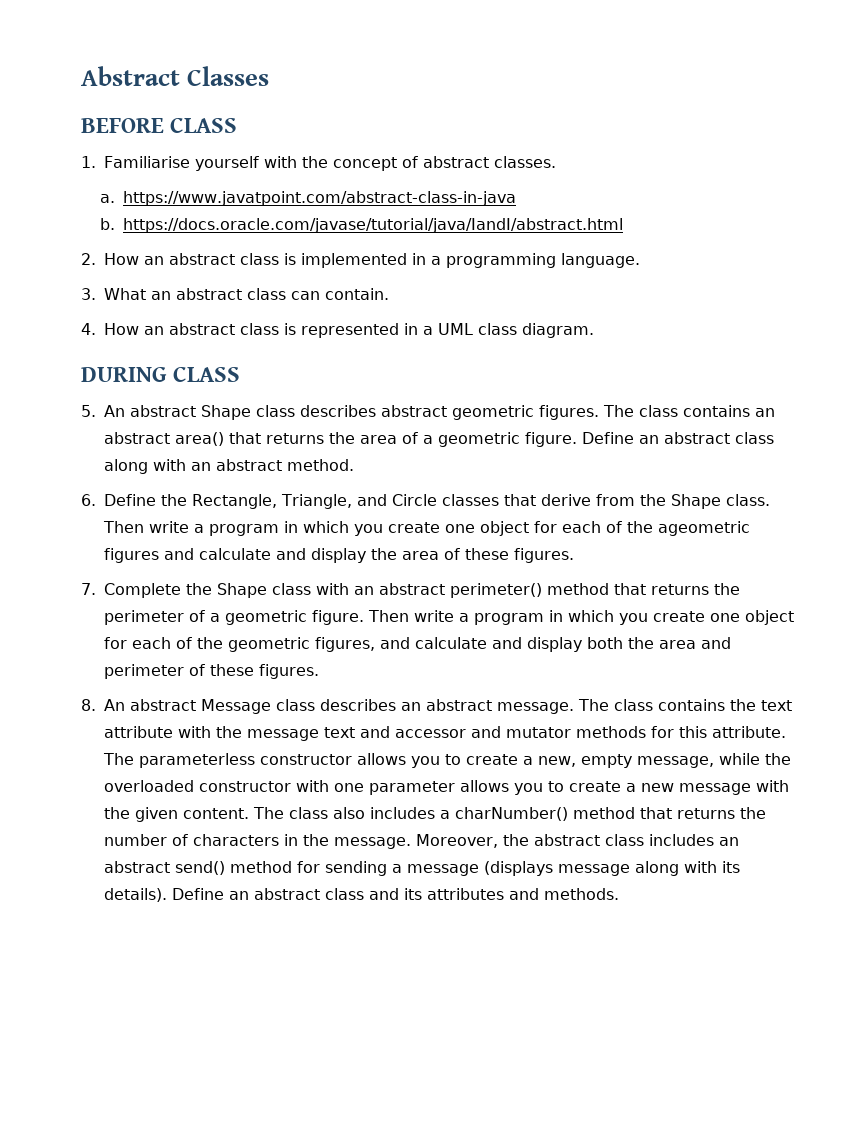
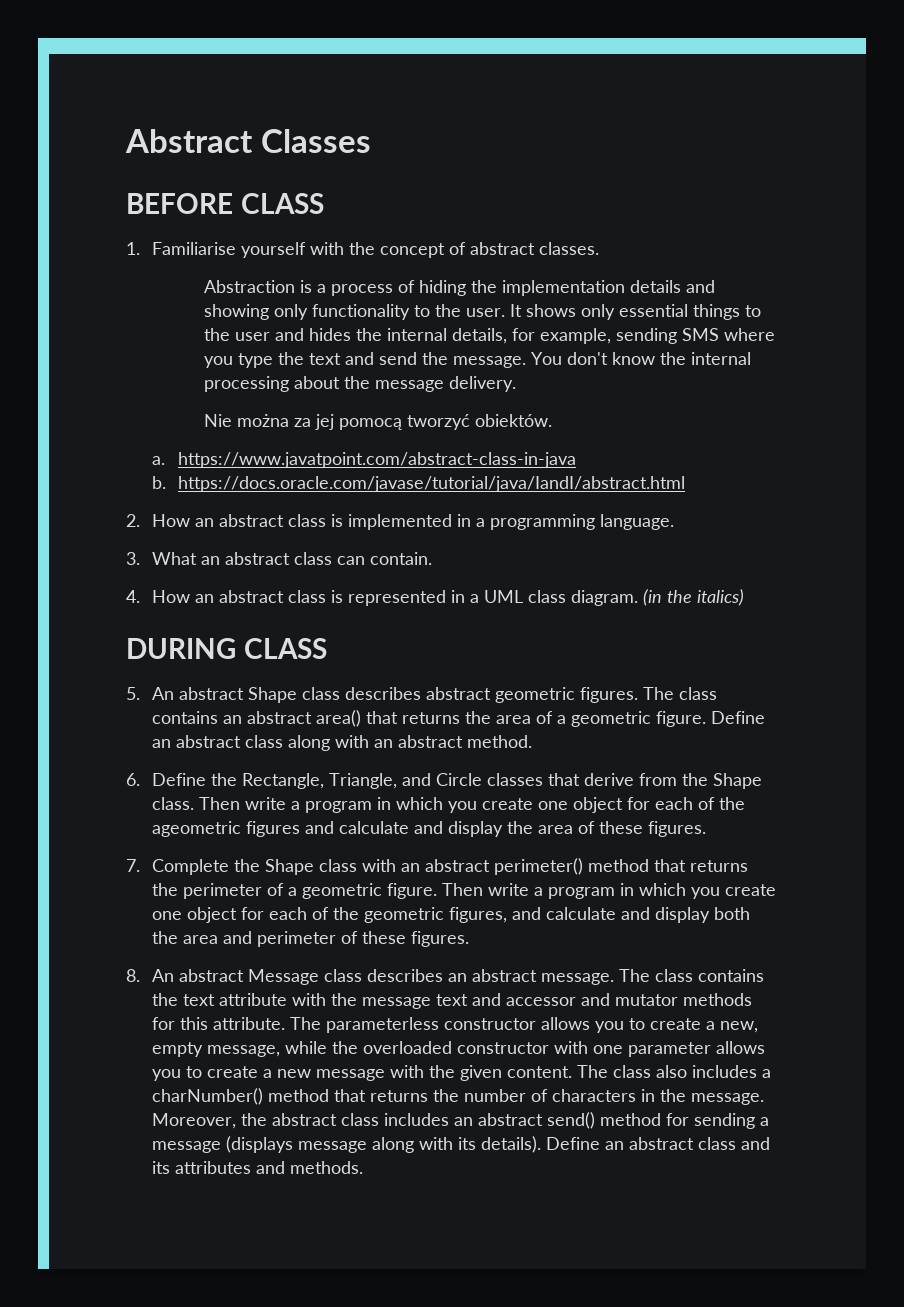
(556, 162) none -> [203,280,715,296] [203,304,761,320] [203,328,775,344] [203,352,751,368] [203,376,516,392] [203,414,552,430] // Abstraction is a process of hiding the implementation details and showing only functionality to the user. It shows only essential things to the user and hides the internal details, for example, sending SMS where you type the text and send the message. You don't know the internal processing about the message delivery. // Nie można za jej pomocą tworzyć obiektów.
(594, 330) none -> [642,589,744,606] (in the italics)

